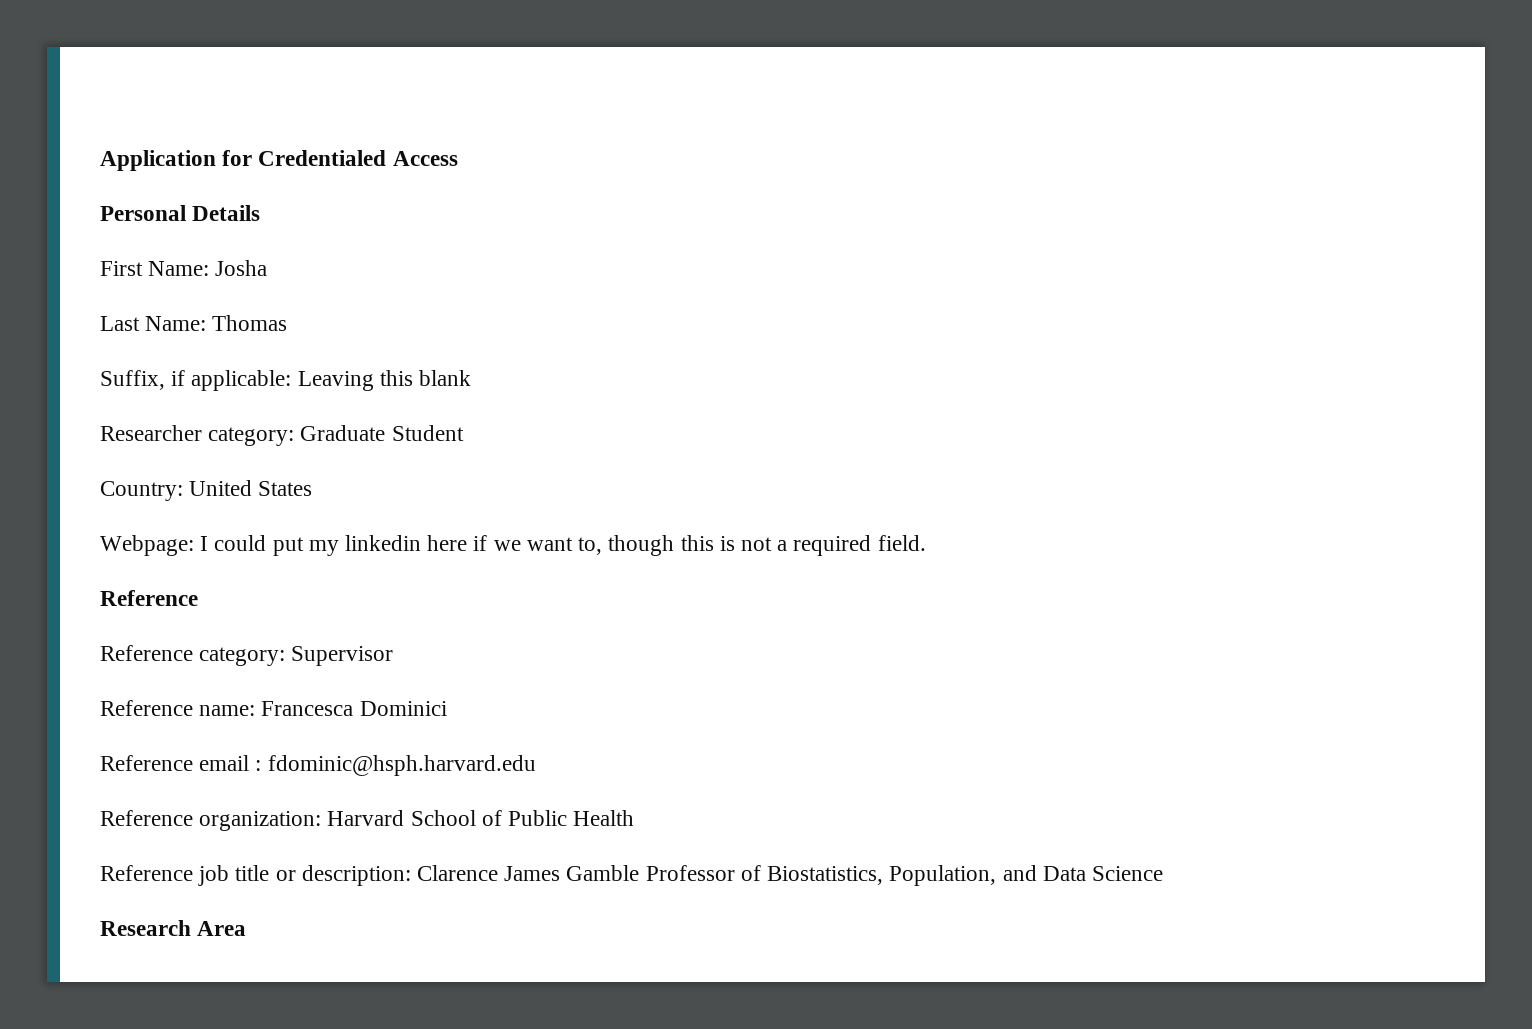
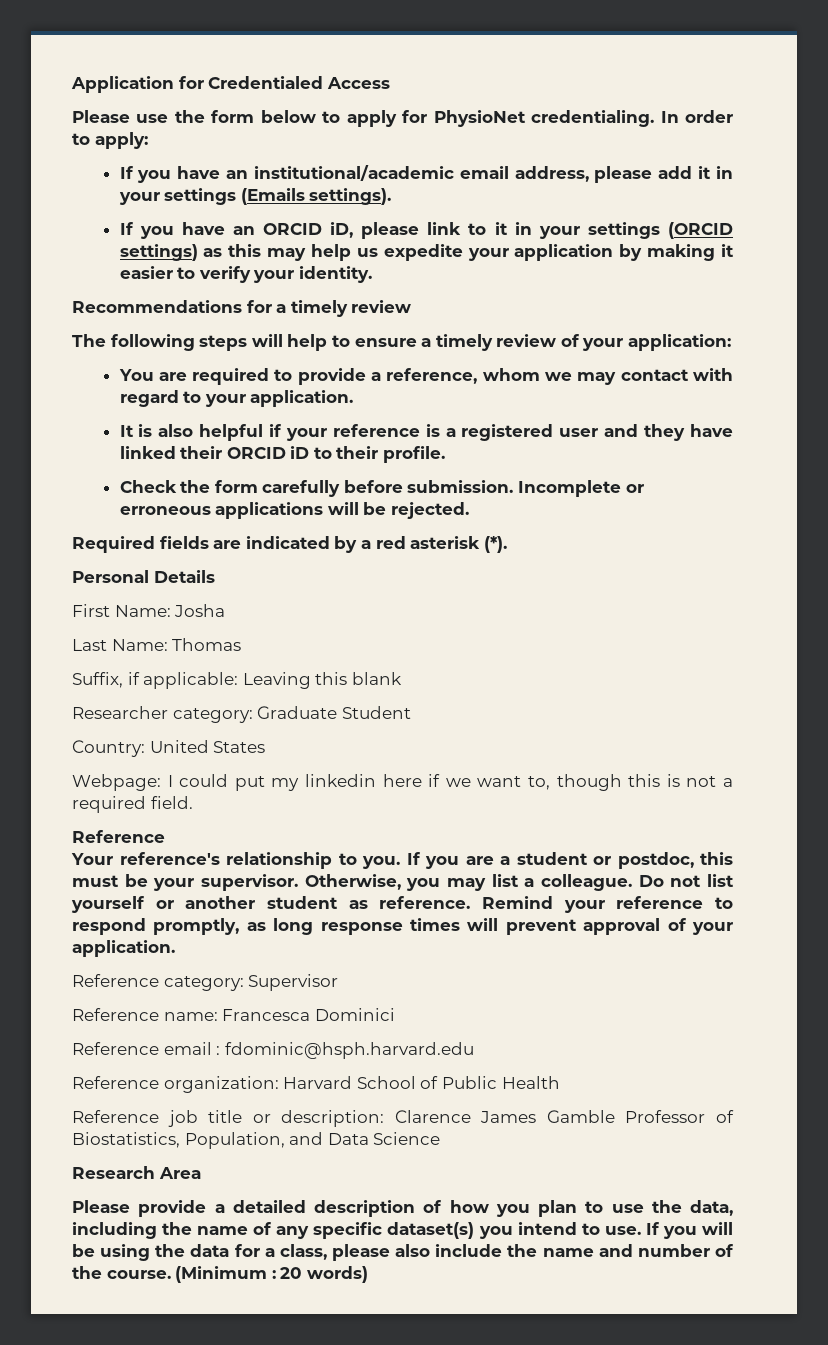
(458, 158) none -> [72,110,733,127] [72,132,148,149] [119,165,734,183] [118,188,392,205] [119,222,733,239] [119,244,735,261] [119,266,372,283] [72,300,412,317] [72,334,732,351] [118,368,734,385] [119,390,354,407] [119,424,733,441] [119,446,446,463] [119,480,644,497] [119,502,469,519] [72,536,507,553] // Please use the form below to apply for PhysioNet credentialing. In order to apply: // If you have an institutional/academic email address, please add it in your settings (Emails settings). // If you have an ORCID iD, please link to it in your settings (ORCID settings) as this may help us expedite your application by making it easier to verify your identity. // Recommendations for a timely review // The following steps will help to ensure a timely review of your application: // You are required to provide a reference, whom we may contact with regard to your application. // It is also helpful if your reference is a registered user and they have linked their ORCID iD to their profile. // Check the form carefully before submission. Incomplete or erroneous applications will be rejected. // Required fields are indicated by a red asterisk (*).
(198, 598) none -> [71,852,733,869] [72,874,734,891] [71,896,733,913] [72,918,733,935] [72,940,175,957] // Your reference's relationship to you. If you are a student or postdoc, this must be your supervisor. Otherwise, you may list a colleague. Do not list yourself or another student as reference. Remind your reference to respond promptly, as long response times will prevent approval of your application.
(247, 928) none -> [72,1200,733,1217] [72,1222,734,1239] [72,1244,734,1261] [72,1266,368,1283] // Please provide a detailed description of how you plan to use the data, including the name of any specific dataset(s) you intend to use. If you will be using the data for a class, please also include the name and number of the course. (Minimum : 20 words)

